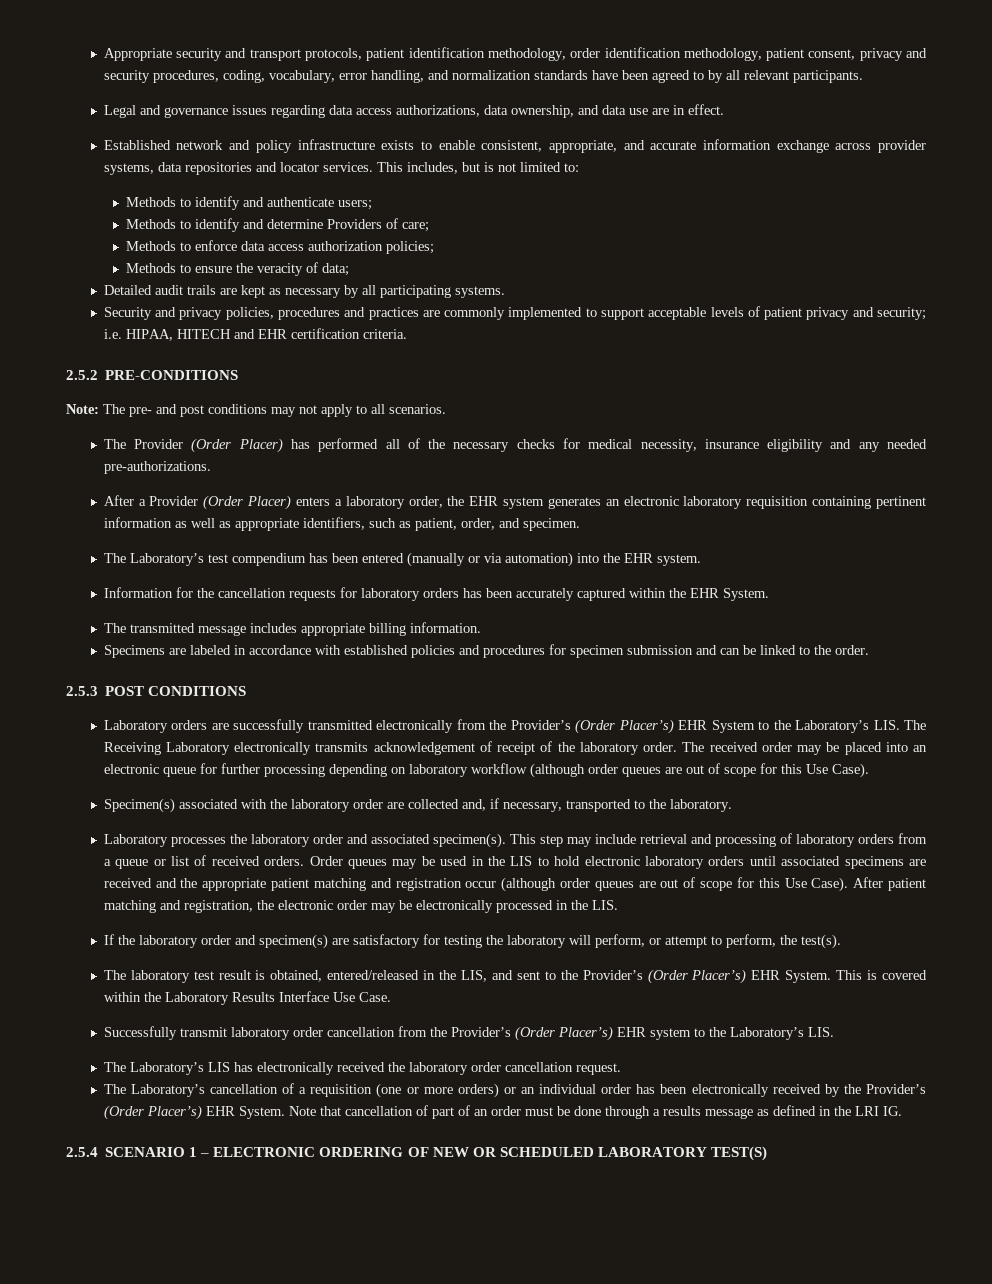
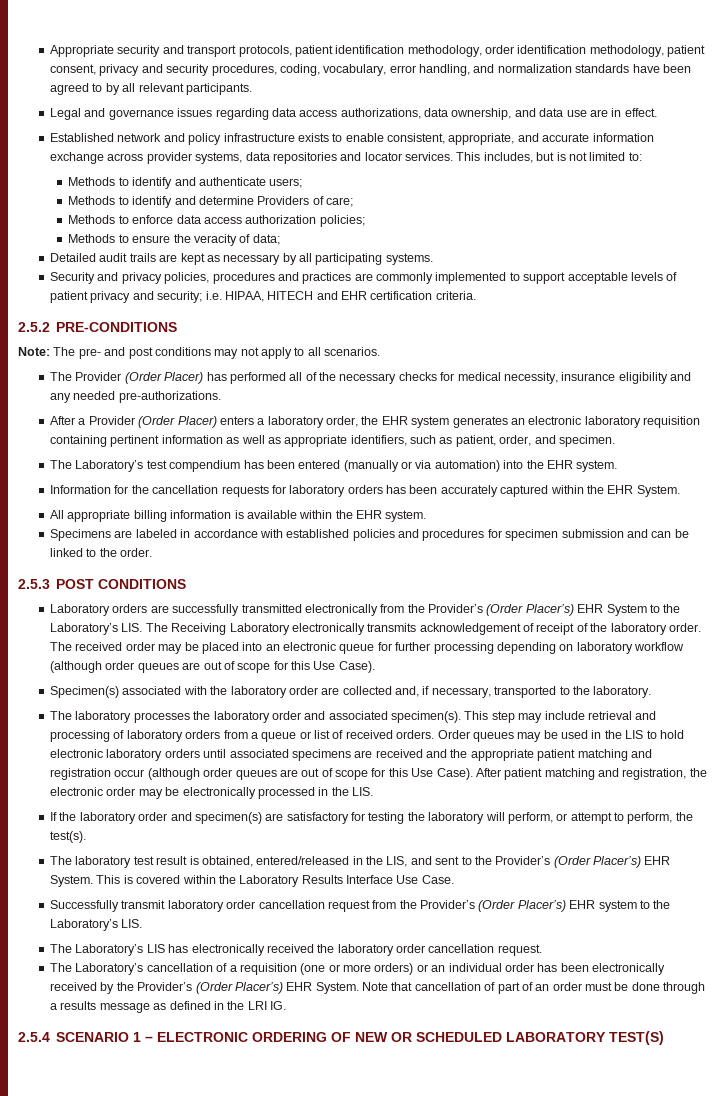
[103,622,481,636] The transmitted message includes appropriate billing information. -> [50,510,427,522] All appropriate billing information is available within the EHR system.
[103,834,168,847] Laboratory -> [50,711,132,723] The laboratory
(395, 1032) none -> [327,900,370,912] request

